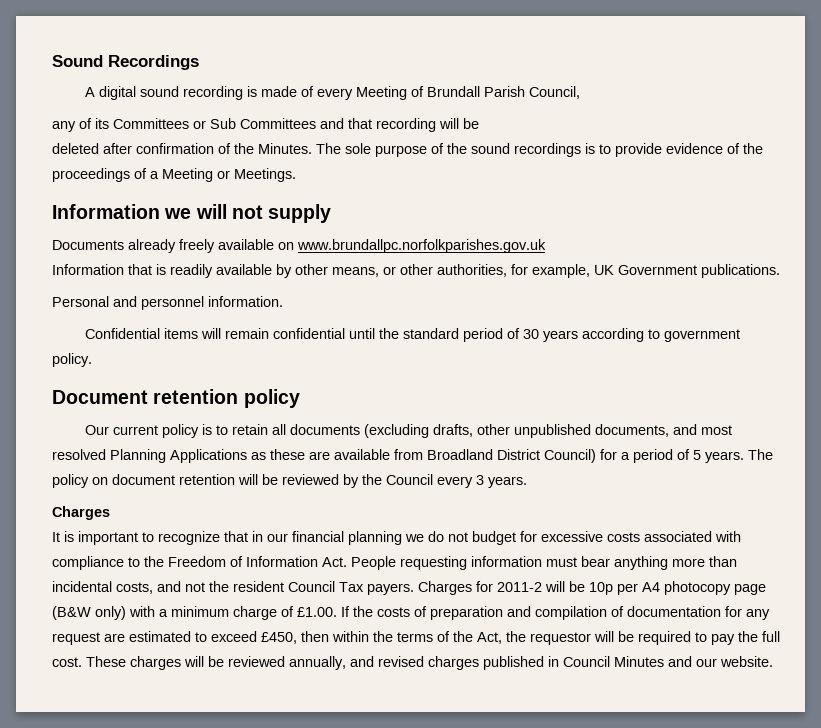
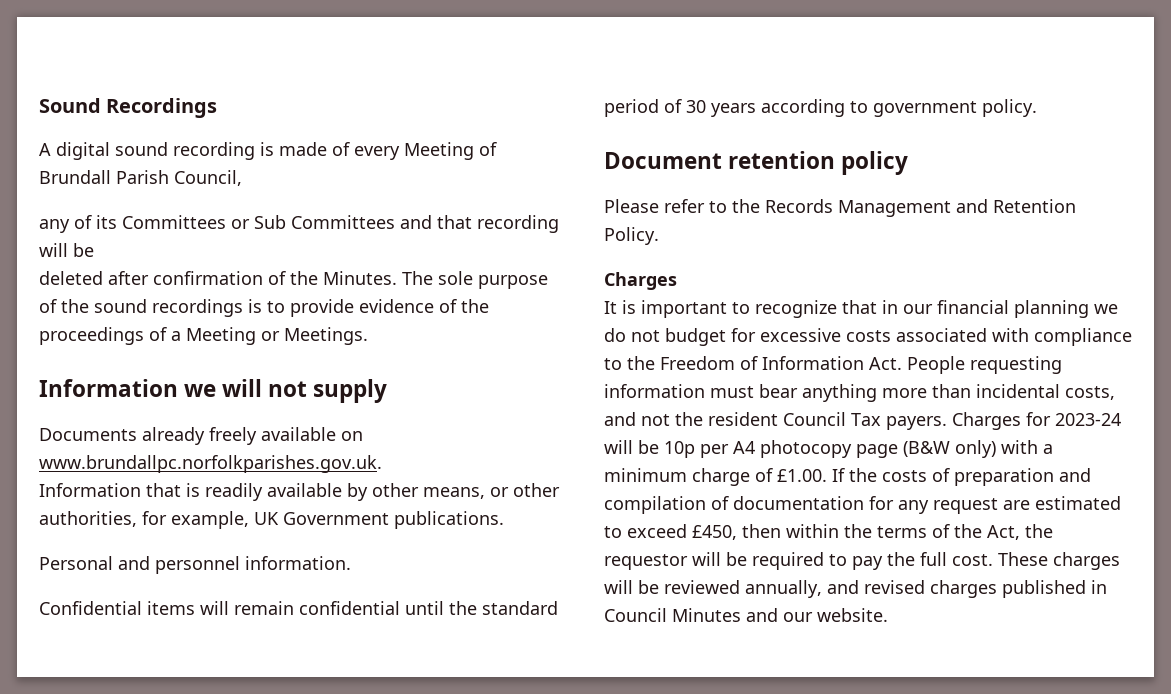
[297,239,546,253] www.brundallpc.norfolkparishes.gov.uk -> [39,455,382,473] www.brundallpc.norfolkparishes.gov.uk.
[84,424,732,438] [52,449,773,463] [52,474,527,488] Our current policy is to retain all documents (excluding drafts, other unpublished documents, and most resolved Planning Applications as these are available from Broadland District Council) for a period of 5 years. The policy on document retention will be reviewed by the Council every 3 years. -> [604,199,1076,217] [604,227,659,245] Please refer to the Records Management and Retention Policy.
[497,582,542,592] 2011-2 -> [1055,413,1121,426] 2023-24

